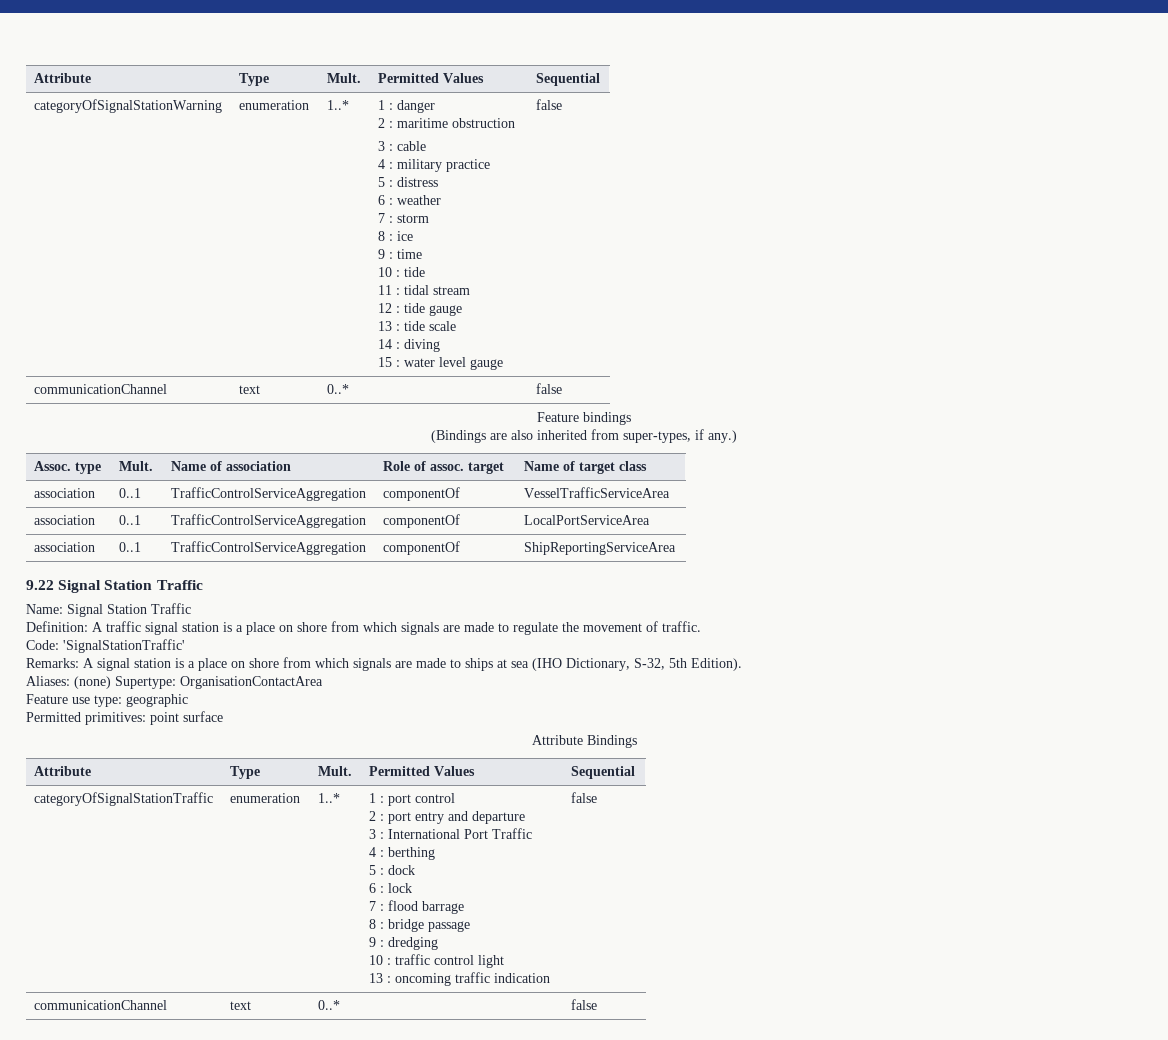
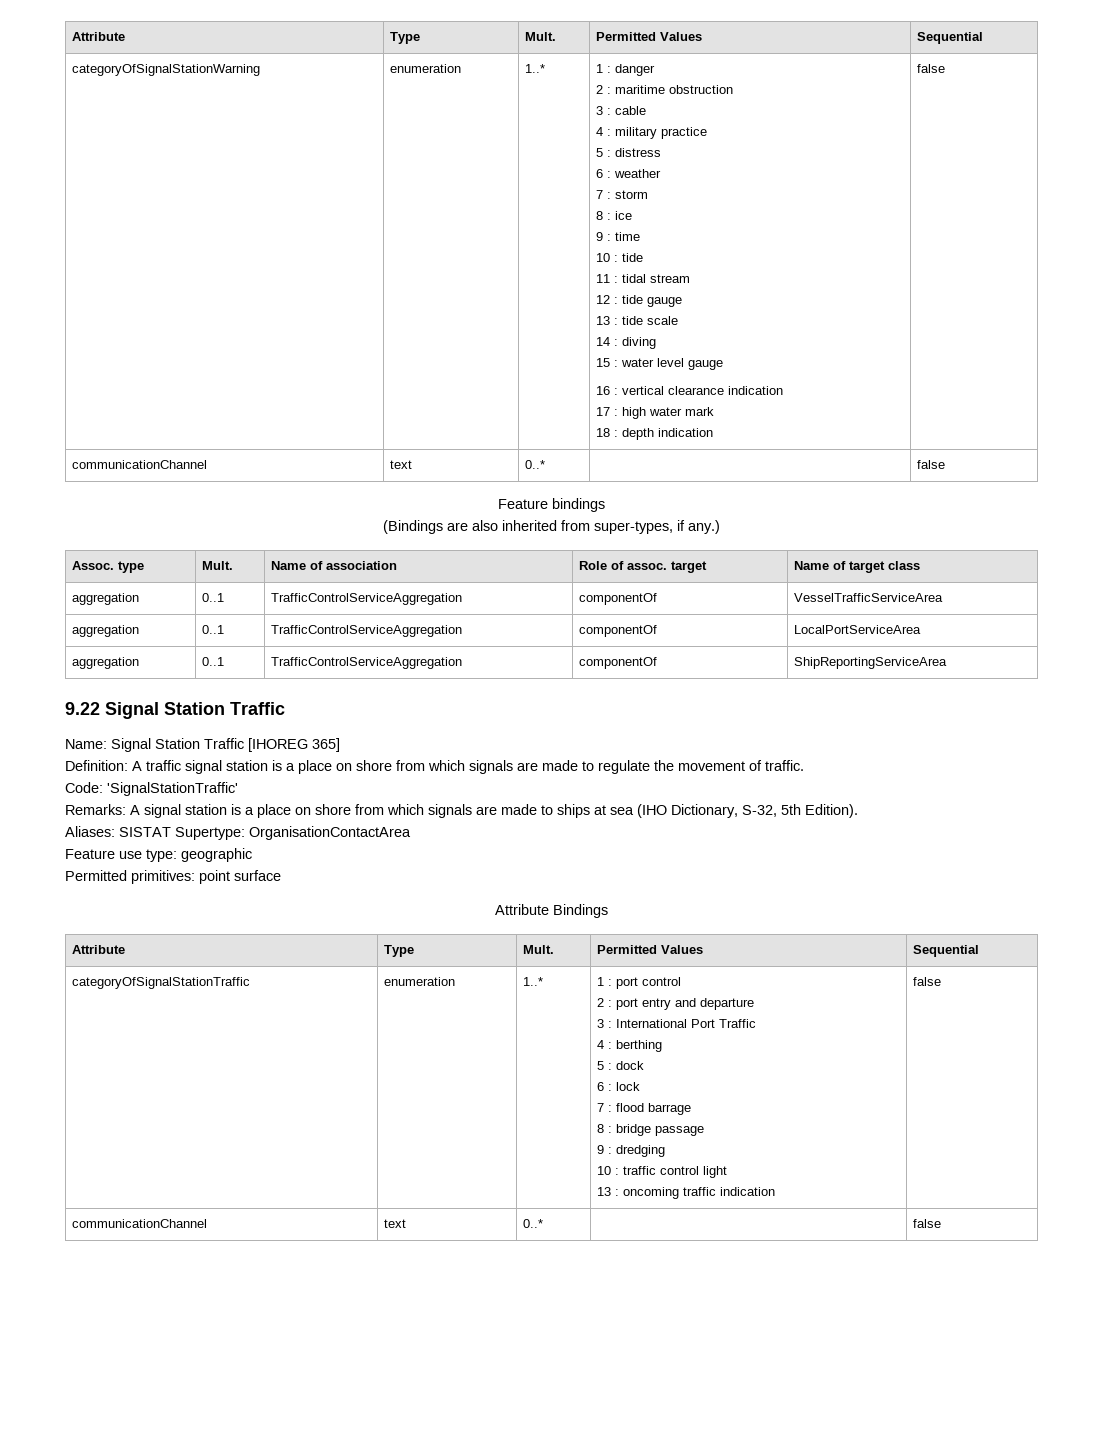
(504, 364) none -> [595,386,783,395] [595,407,714,419] [595,428,713,440] // 16 : vertical clearance indication // 17 : high water mark // 18 : depth indication
[34,488,96,498] association -> [71,593,139,605] aggregation
[34,515,96,525] association -> [71,625,139,637] aggregation
[34,542,96,552] association -> [71,657,139,669] aggregation
(191, 608) none -> [248,738,340,752] [IHOREG 365]
[74,676,111,689] (none) -> [119,827,171,837] SISTAT

